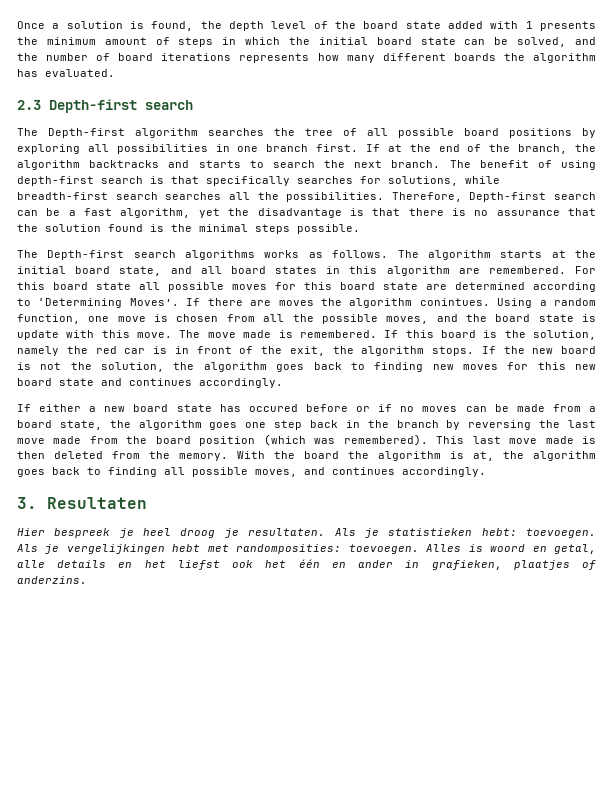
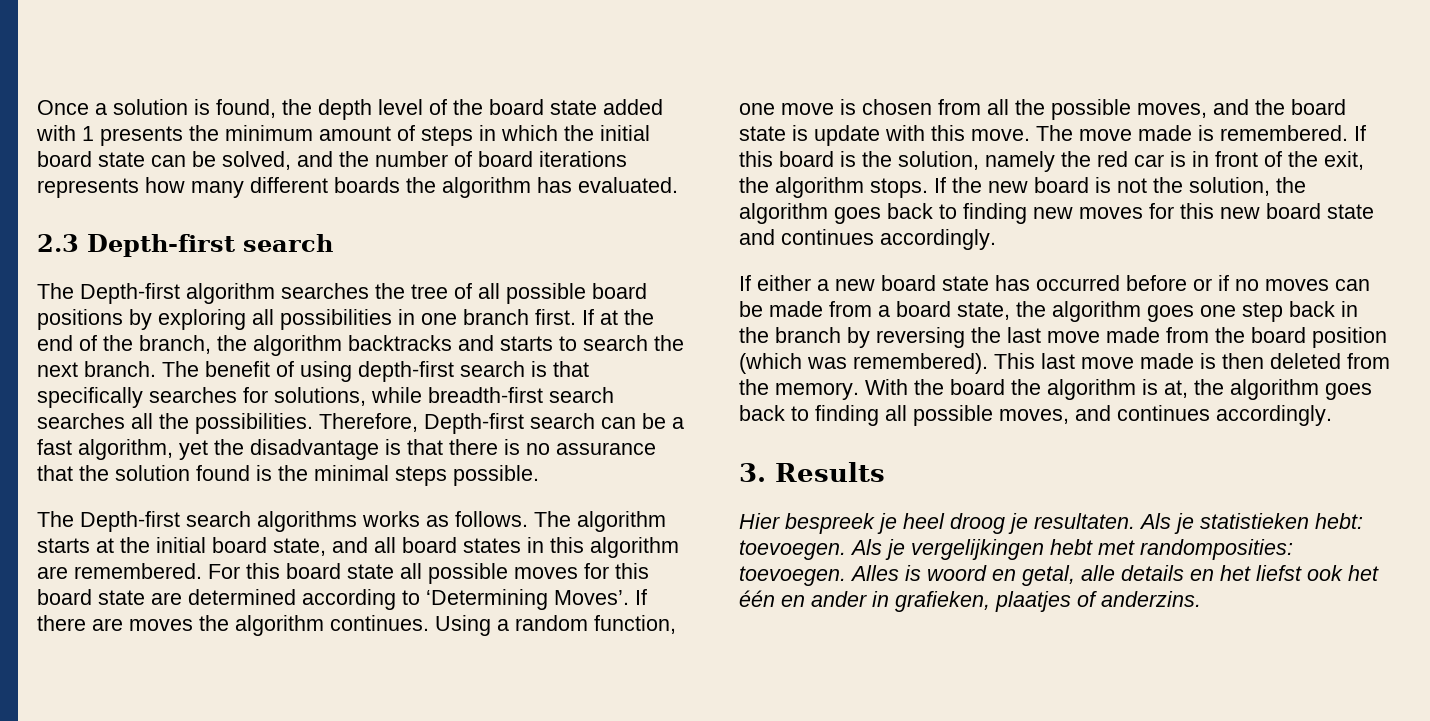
[419,298,490,306] conintues. -> [330,615,429,631] continues.
[248,404,298,412] occured -> [1036,275,1120,291] occurred
[47,497,147,509] Resultaten -> [775,462,885,482] Results

